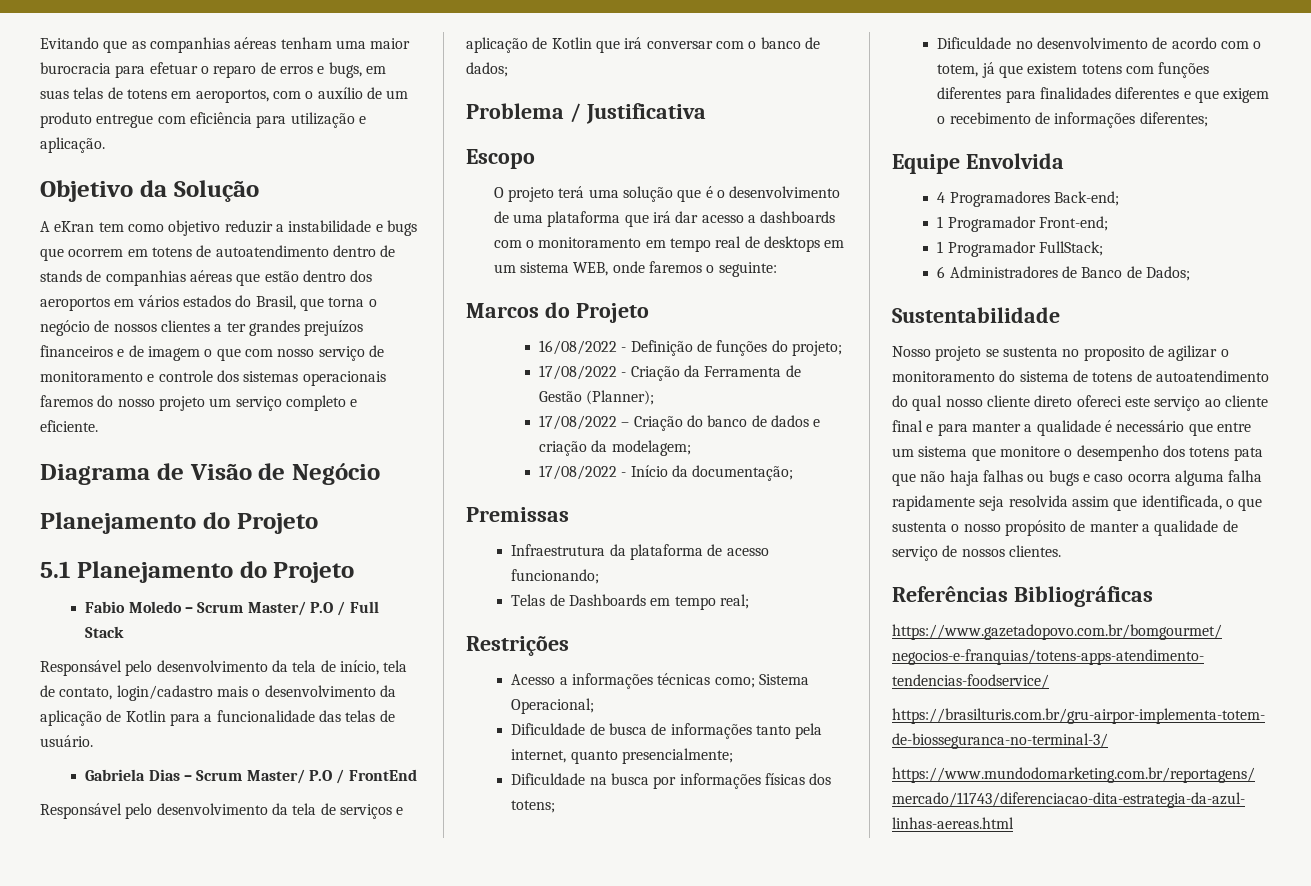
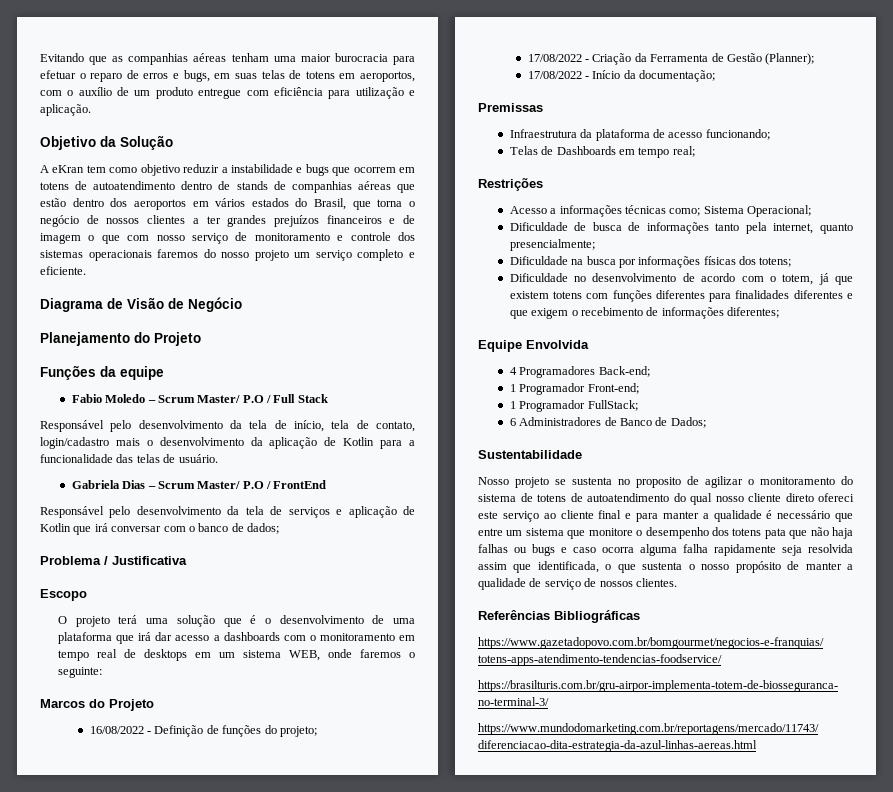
[40,561,355,583] 5.1 Planejamento do Projeto -> [40,365,164,380] Funções da equipe
[539,415,821,431] [539,440,691,456] // 17/08/2022 – Criação do banco de dados e criação da modelagem; -> (815, 59) none

